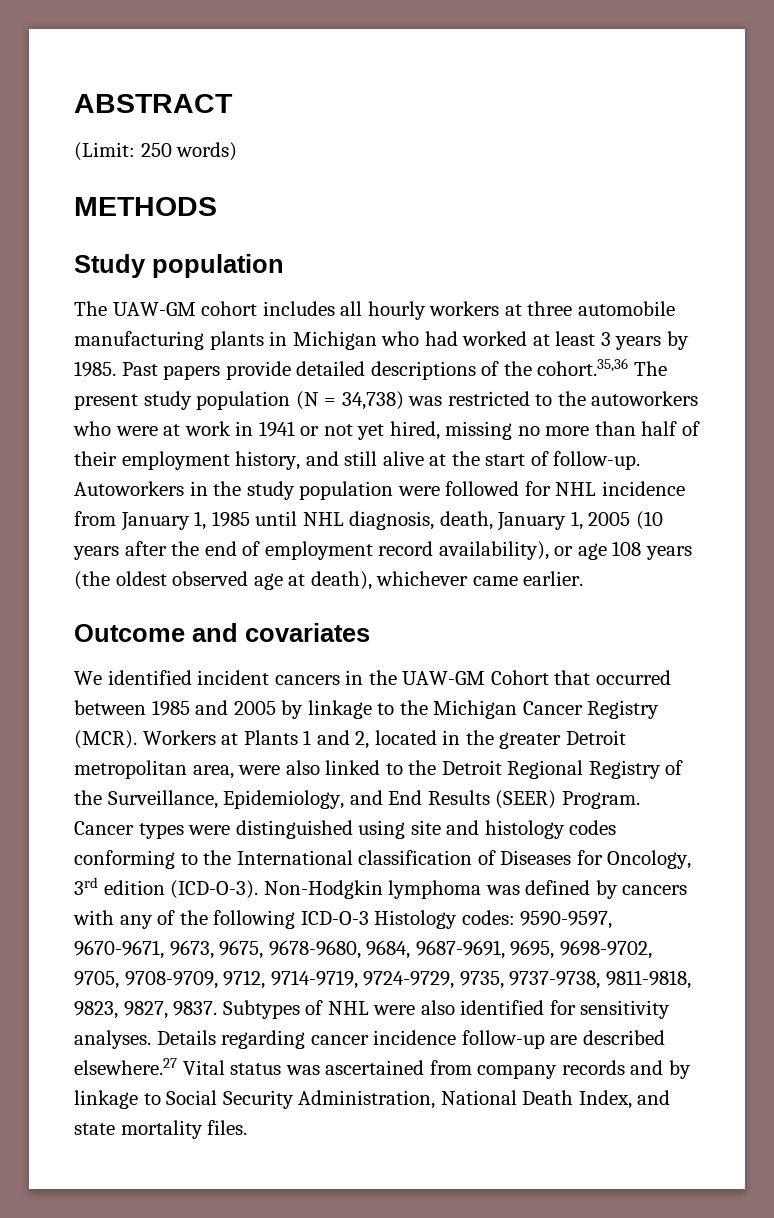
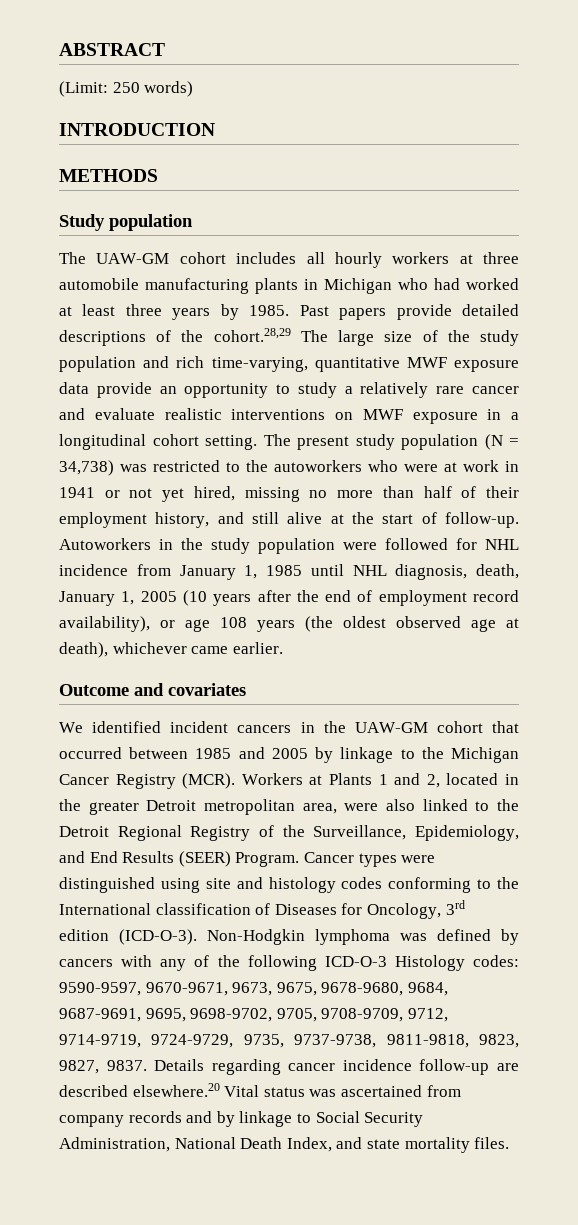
(238, 151) none -> [59,123,215,136] // INTRODUCTION
[600,332,611,346] 3 -> [125,304,162,316] three
[537,358,629,376] cohort.35,36 -> [213,328,519,346] [59,356,519,372] [59,382,519,398] [59,408,519,424] [59,434,257,450] cohort.28,29 The large size of the study population and rich time-varying, quantitative MWF exposure data provide an opportunity to study a relatively rare cancer and evaluate realistic interventions on MWF exposure in a longitudinal cohort setting.
[490,670,549,685] Cohort -> [436,721,483,733] cohort
[222,1000,671,1019] [74,1030,151,1049] Subtypes of NHL were also identified for sensitivity analyses. -> (147, 1065) none
[74,1058,177,1075] elsewhere.27 -> [132,1083,220,1097] elsewhere.20

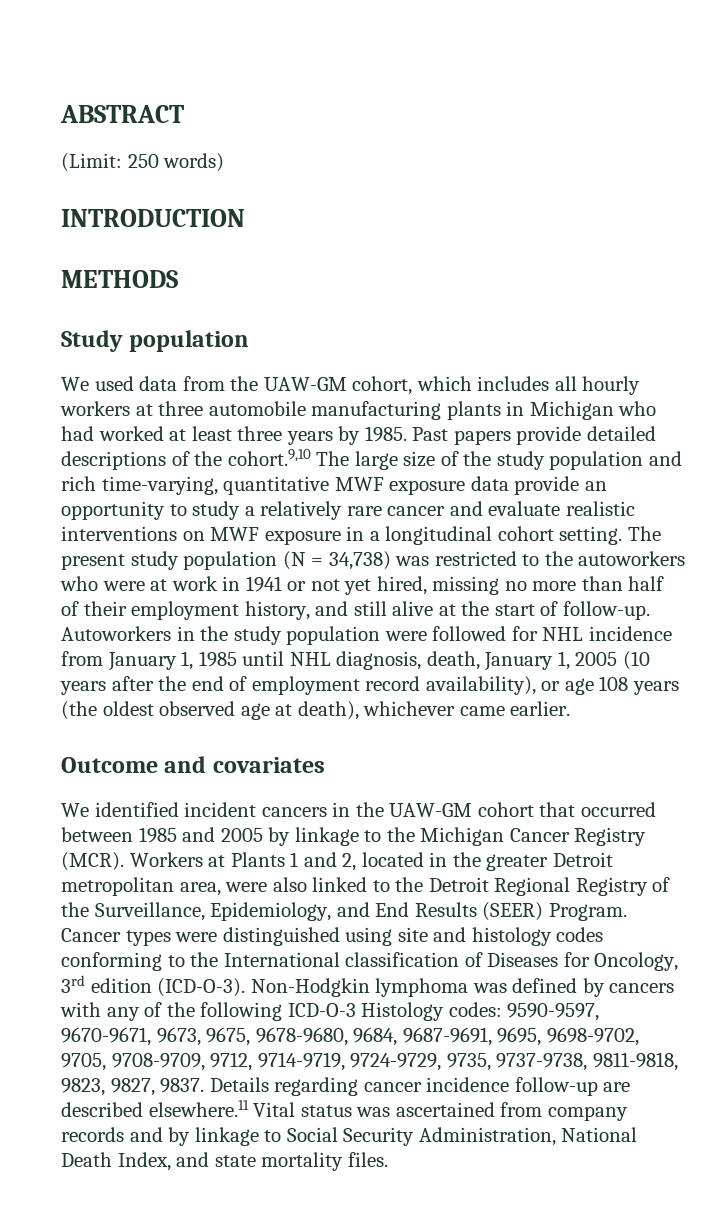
[59,252,226,264] The UAW-GM cohort -> [61,376,472,395] We used data from the UAW-GM cohort, which
[213,328,291,342] cohort.28,29 -> [227,449,311,466] cohort.9,10
[132,1083,220,1097] elsewhere.20 -> [148,1100,249,1117] elsewhere.11

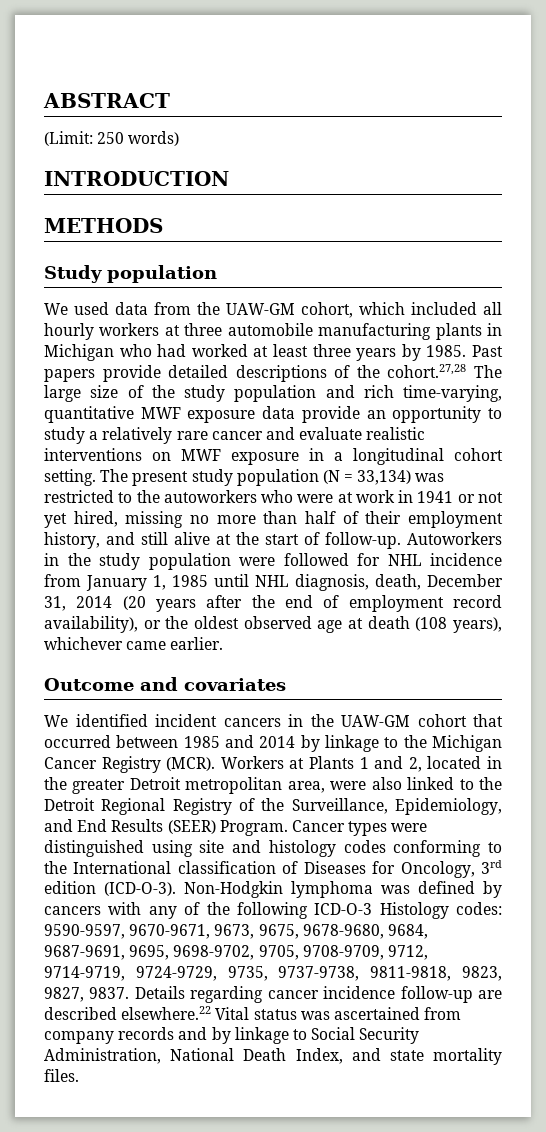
[477,376,550,391] includes -> [411,302,477,315] included
[227,449,311,466] cohort.9,10 -> [387,364,467,378] cohort.27,28
[328,551,391,570] 34,738) -> [357,470,412,485] 33,134)
[484,651,650,671] January 1, 2005 (10 -> [427,574,503,587] [44,596,146,611] December 31, 2014 (20
[564,676,679,695] [61,701,97,720] age 108 years (the -> [165,616,189,629] the
[297,701,359,720] death), -> [367,616,503,633] death (108 years),
[220,828,263,842] 2005 -> [259,736,296,748] 2014
[148,1100,249,1117] elsewhere.11 -> [121,1006,212,1020] elsewhere.22

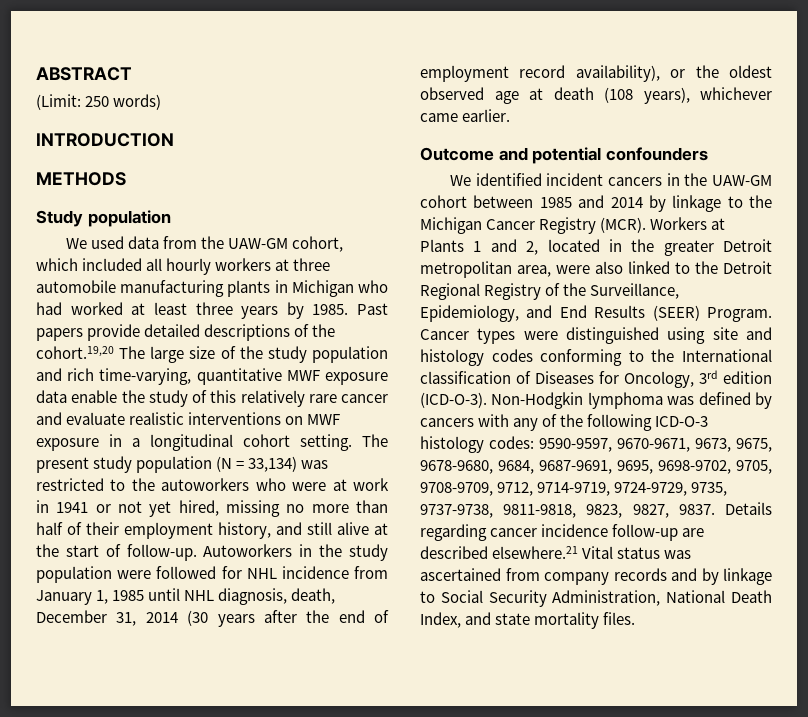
[387,364,467,378] cohort.27,28 -> [36,346,114,359] cohort.19,20
[301,406,503,423] [44,427,99,444] provide an opportunity to study a -> [71,390,237,407] enable the study of this
[122,596,146,610] (20 -> [187,610,209,626] (30
[184,678,286,691] covariates -> [532,147,708,164] potential confounders
[473,714,503,727] [44,735,111,748] that occurred -> (467, 201) none
[379,902,449,919] Histology -> [420,436,484,453] histology
[121,1006,212,1020] elsewhere.22 -> [492,546,579,559] elsewhere.21

